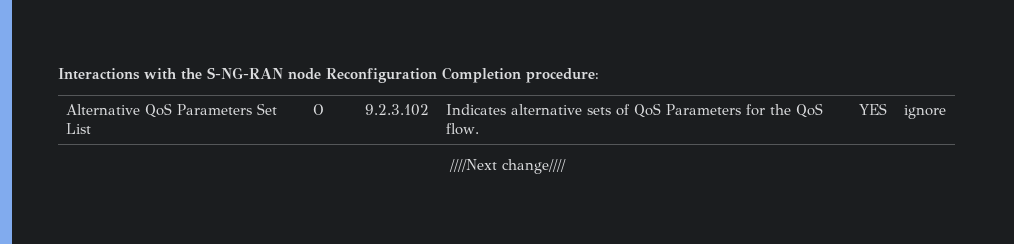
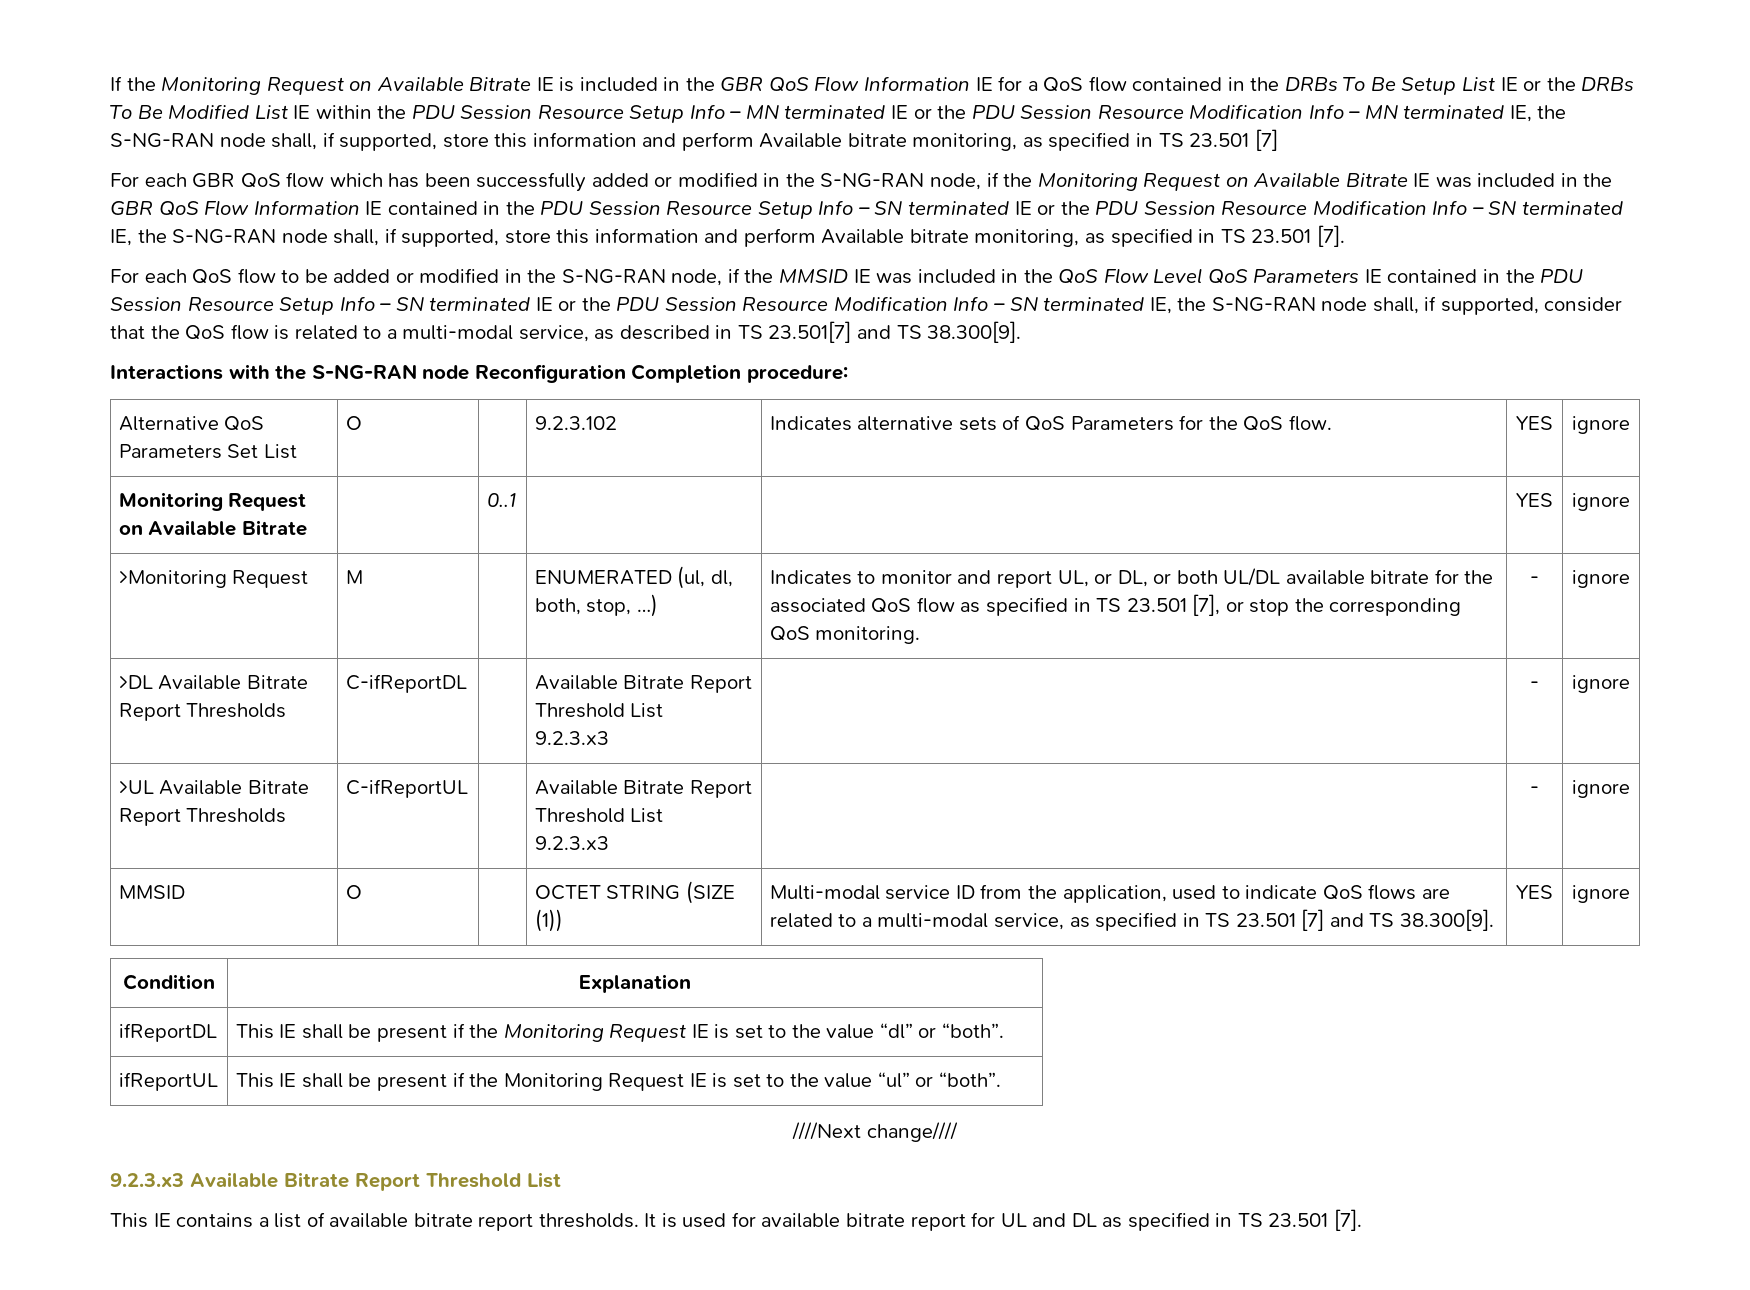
(58, 74) none -> [110,76,1635,95] [110,104,1567,123] [110,129,1278,151] [110,172,1613,192] [110,200,1623,219] [110,225,1345,247] [110,268,1584,286] [110,296,1623,315] [110,321,1022,343] If the Monitoring Request on Available Bitrate IE is included in the GBR QoS Flow Information IE for a QoS flow contained in the DRBs To Be Setup List IE or the DRBs To Be Modified List IE within the PDU Session Resource Setup Info – MN terminated IE or the PDU Session Resource Modification Info – MN terminated IE, the S-NG-RAN node shall, if supported, store this information and perform Available bitrate monitoring, as specified in TS 23.501 [7] // For each GBR QoS flow which has been successfully added or modified in the S-NG-RAN node, if the Monitoring Request on Available Bitrate IE was included in the GBR QoS Flow Information IE contained in the PDU Session Resource Setup Info – SN terminated IE or the PDU Session Resource Modification Info – SN terminated IE, the S-NG-RAN node shall, if supported, store this information and perform Available bitrate monitoring, as specified in TS 23.501 [7]. // For each QoS flow to be added or modified in the S-NG-RAN node, if the MMSID IE was included in the QoS Flow Level QoS Parameters IE contained in the PDU Session Resource Setup Info – SN terminated IE or the PDU Session Resource Modification Info – SN terminated IE, the S-NG-RAN node shall, if supported, consider that the QoS flow is related to a multi-modal service, as described in TS 23.501[7] and TS 38.300[9]. //
[448,159,566,174] // ////Next change//// -> [118,492,307,511] [118,520,307,536] [486,493,516,507] [1516,493,1553,507] [1572,493,1630,511] [118,570,309,588] [345,570,363,584] [534,566,733,589] [534,594,658,617] [769,568,1494,588] [769,594,1462,616] [769,626,921,644] [1530,576,1539,584] [1572,570,1630,588] [118,675,308,690] [118,703,287,721] [345,674,467,693] [534,675,752,693] [534,703,664,718] [534,731,609,745] [1530,681,1539,689] [1572,675,1630,693] [118,780,309,795] [118,808,287,826] [345,779,468,798] [534,780,752,798] [534,808,664,823] [534,836,609,850] [1530,786,1539,794] [1572,780,1630,798] [118,885,185,899] [345,885,362,899] [534,881,735,904] [534,909,563,932] [769,884,1450,903] [769,909,1494,931] [1516,885,1553,899] [1572,885,1630,903] [123,974,215,990] [579,974,691,993] [118,1023,217,1042] [235,1023,1004,1042] [118,1072,218,1091] [235,1072,1001,1091] [792,1122,958,1142] [110,1172,561,1191] [110,1209,1362,1231] // Monitoring Request on Available Bitrate | | 0..1 | | | YES | ignore // >Monitoring Request | M | | ENUMERATED (ul, dl, both, stop, …) | Indicates to monitor and report UL, or DL, or both UL/DL available bitrate for the associated QoS flow as specified in TS 23.501 [7], or stop the corresponding QoS monitoring. | - | ignore // >DL Available Bitrate Report Thresholds | C-ifReportDL | | Available Bitrate Report Threshold List // 9.2.3.x3 | | - | ignore // >UL Available Bitrate Report Thresholds | C-ifReportUL | | Available Bitrate Report Threshold List // 9.2.3.x3 | | - | ignore // MMSID | O | | OCTET STRING (SIZE (1)) | Multi-modal service ID from the application, used to indicate QoS flows are related to a multi-modal service, as specified in TS 23.501 [7] and TS 38.300[9]. | YES | ignore // Condition | Explanation // ifReportDL | This IE shall be present if the Monitoring Request IE is set to the value “dl” or “both”. // ifReportUL | This IE shall be present if the Monitoring Request IE is set to the value “ul” or “both”. // ////Next change//// // 9.2.3.x3 Available Bitrate Report Threshold List // This IE contains a list of available bitrate report thresholds. It is used for available bitrate report for UL and DL as specified in TS 23.501 [7].

